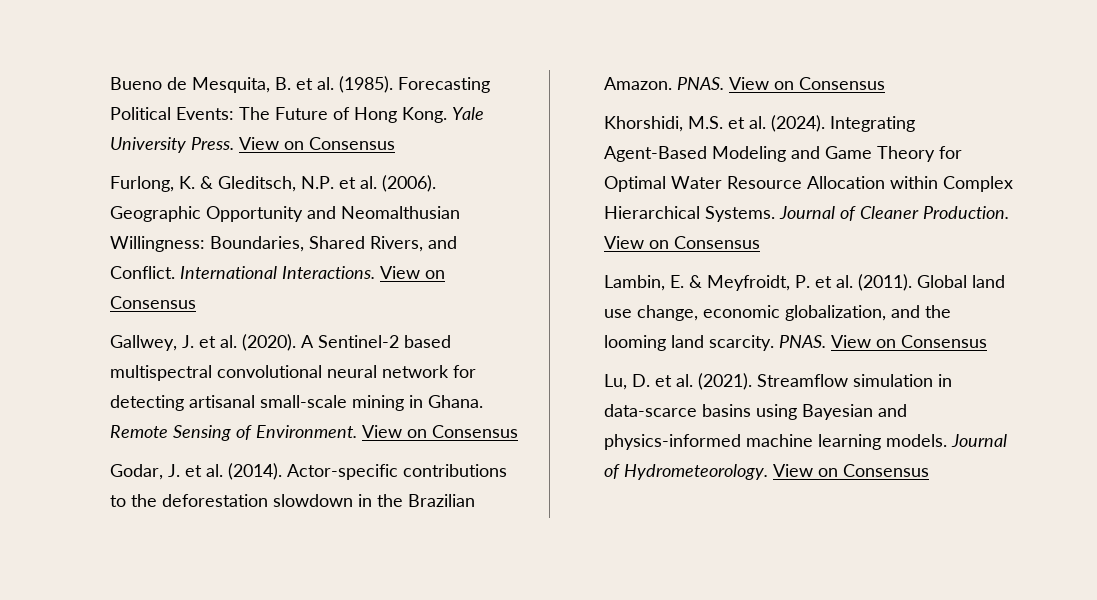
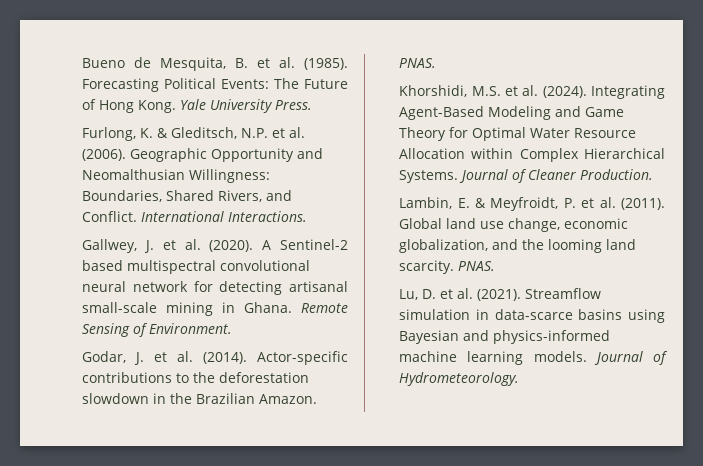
[239,137,396,150] View on Consensus -> (313, 105) none
[380,266,446,279] [110,296,197,309] View on Consensus -> (308, 216) none
[362,425,519,438] View on Consensus -> (233, 328) none
[729,77,886,90] View on Consensus -> (437, 63) none
[604,236,761,249] View on Consensus -> (654, 174) none
[831,335,988,348] View on Consensus -> (496, 266) none
[773,464,930,477] View on Consensus -> (520, 379) none

